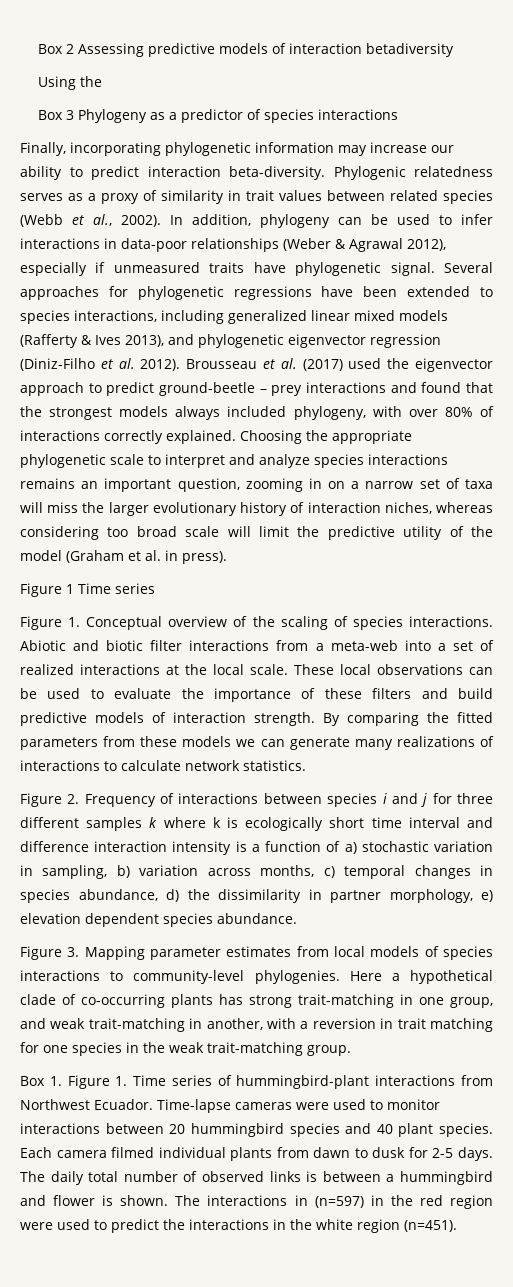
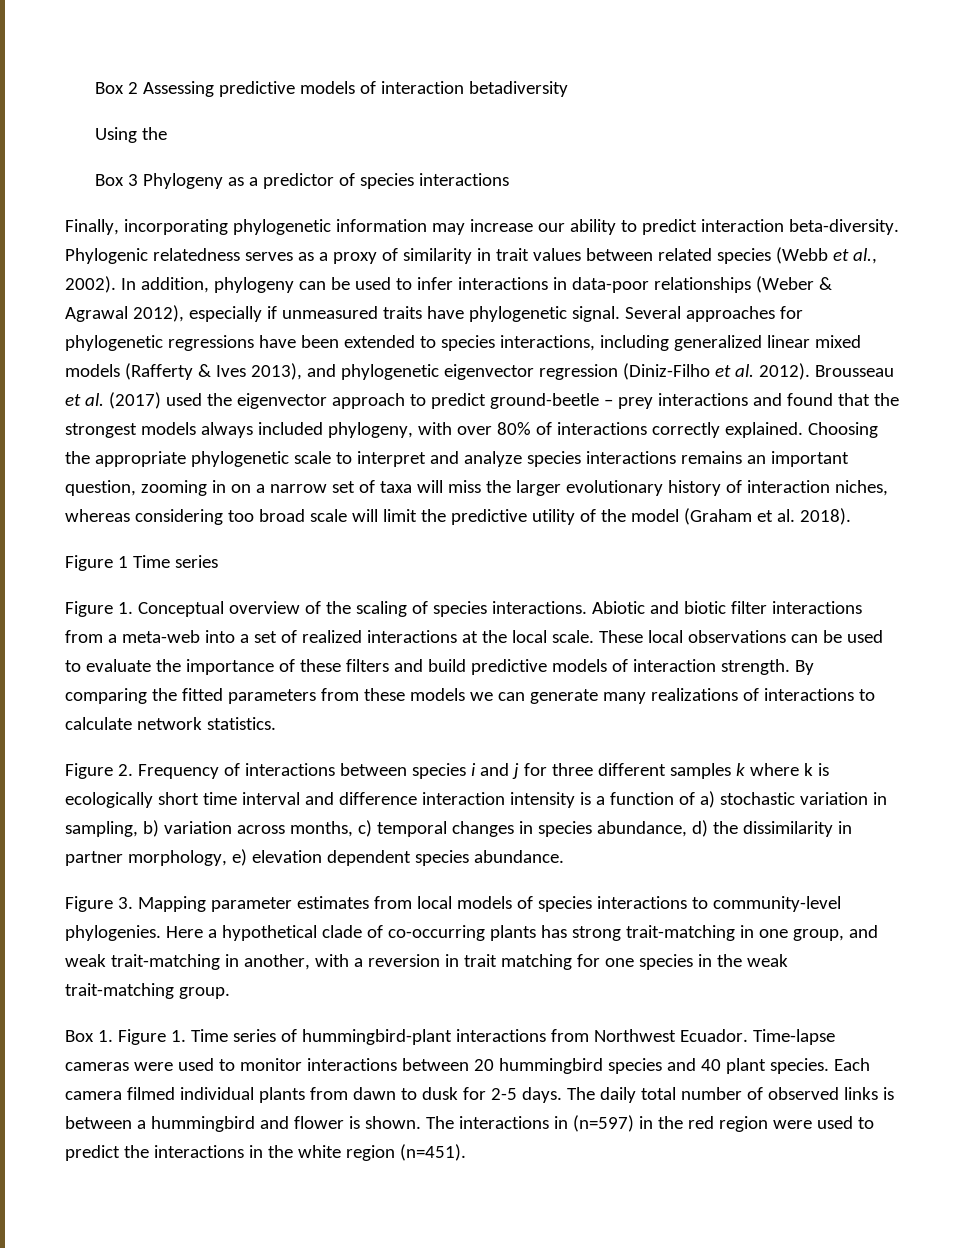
[165,550,227,564] in press). -> [799,508,851,525] 2018).

